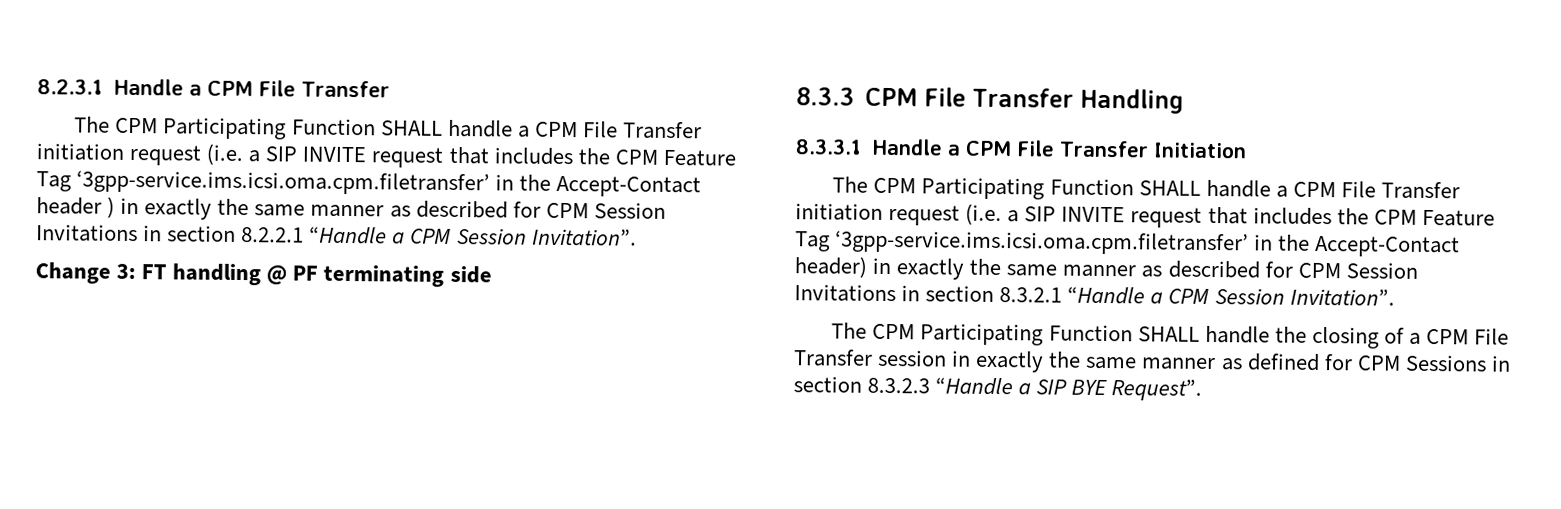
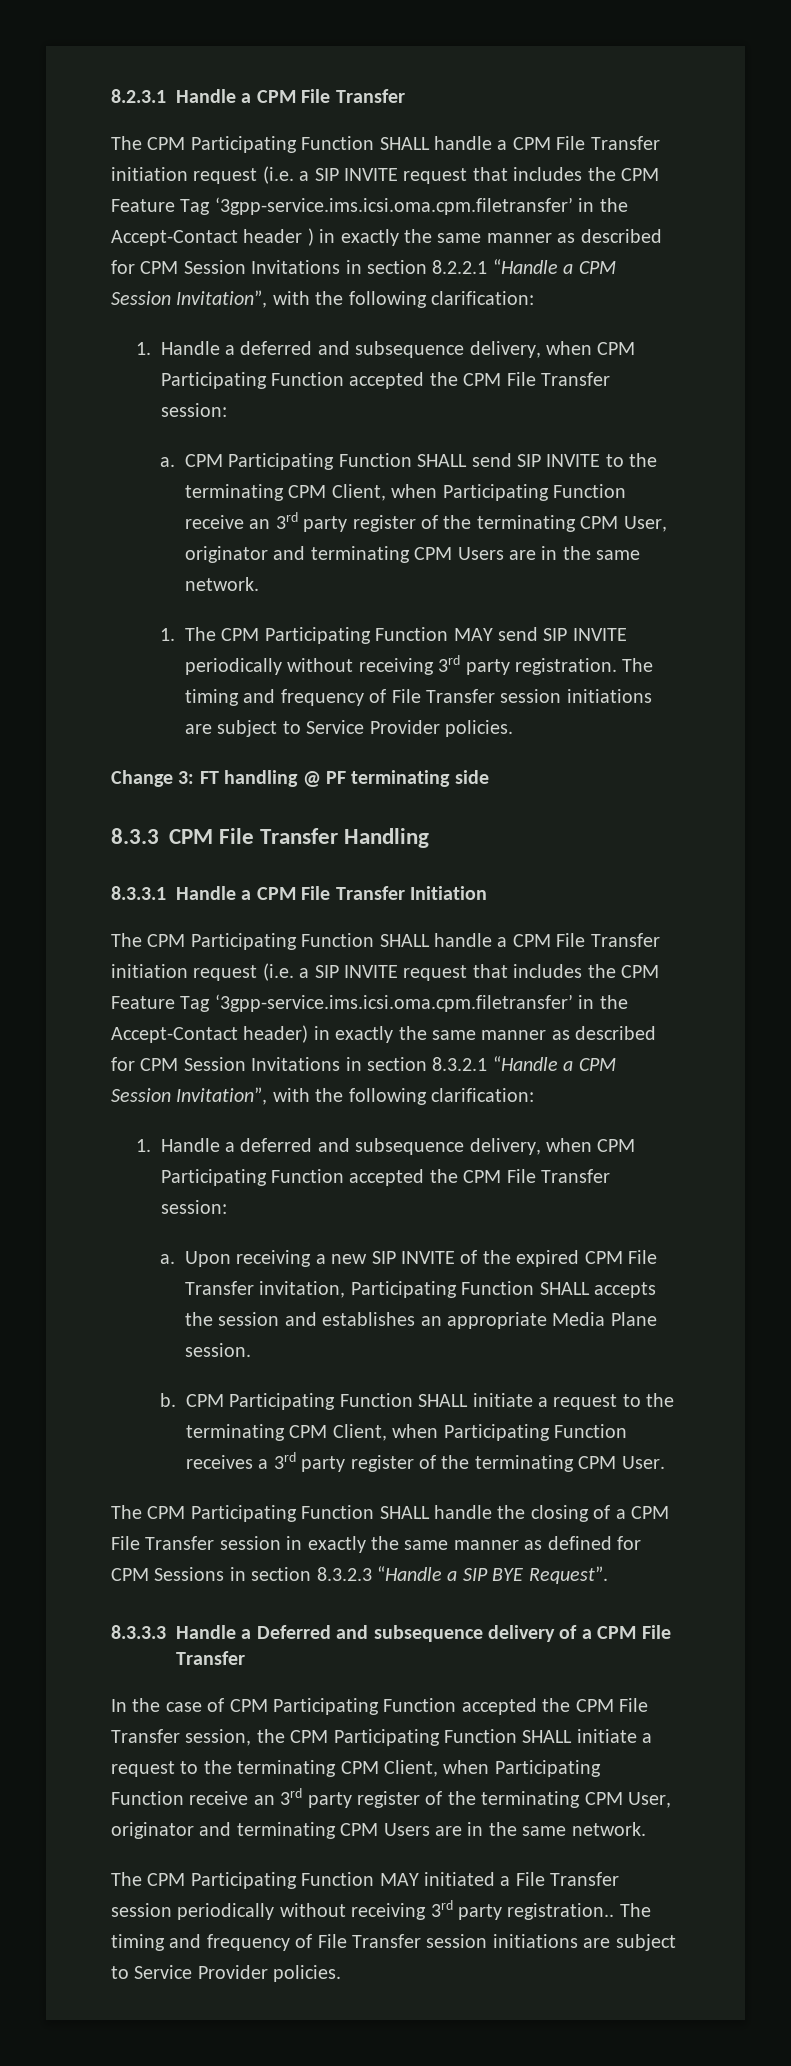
[531,228,637,246] Invitation”. -> [176,290,534,308] [135,341,636,358] [160,372,610,389] [160,403,227,417] [160,453,658,470] [185,484,627,501] [185,512,667,532] [185,546,641,563] [185,577,260,591] [160,627,627,644] [185,655,654,675] [185,689,652,706] [185,720,514,737] Invitation”, with the following clarification: // 1. Handle a deferred and subsequence delivery, when CPM Participating Function accepted the CPM File Transfer session: // a. CPM Participating Function SHALL send SIP INVITE to the terminating CPM Client, when Participating Function receive an 3rd party register of the terminating CPM User, originator and terminating CPM Users are in the same network. // 1. The CPM Participating Function MAY send SIP INVITE periodically without receiving 3rd party registration. The timing and frequency of File Transfer session initiations are subject to Service Provider policies.
[1289,288,1395,306] Invitation”. -> [176,1087,534,1105] [135,1138,636,1155] [160,1169,610,1186] [160,1200,227,1214] [160,1250,658,1267] [185,1281,657,1298] [185,1312,657,1329] [185,1343,252,1357] [160,1393,675,1410] [186,1424,628,1441] [186,1452,665,1472] Invitation”, with the following clarification: // 1. Handle a deferred and subsequence delivery, when CPM Participating Function accepted the CPM File Transfer session: // a. Upon receiving a new SIP INVITE of the expired CPM File Transfer invitation, Participating Function SHALL accepts the session and establishes an appropriate Media Plane session. // b. CPM Participating Function SHALL initiate a request to the terminating CPM Client, when Participating Function receives a 3rd party register of the terminating CPM User.
(1203, 390) none -> [111,1625,671,1642] [176,1651,245,1665] [111,1698,648,1715] [111,1729,653,1746] [111,1760,601,1777] [111,1788,671,1808] [111,1822,646,1839] [111,1872,620,1889] [111,1900,651,1920] [111,1934,676,1951] [111,1965,342,1982] // 8.3.3.3 Handle a Deferred and subsequence delivery of a CPM File Transfer // In the case of CPM Participating Function accepted the CPM File Transfer session, the CPM Participating Function SHALL initiate a request to the terminating CPM Client, when Participating Function receive an 3rd party register of the terminating CPM User, originator and terminating CPM Users are in the same network. // The CPM Participating Function MAY initiated a File Transfer session periodically without receiving 3rd party registration.. The timing and frequency of File Transfer session initiations are subject to Service Provider policies.

